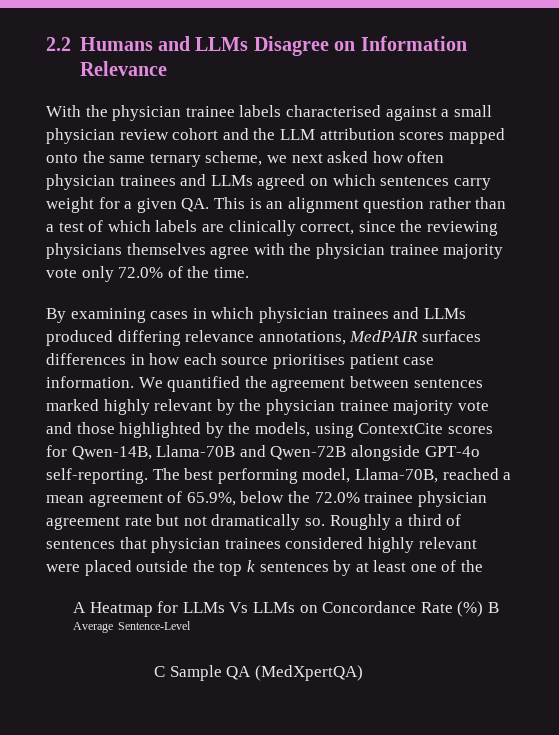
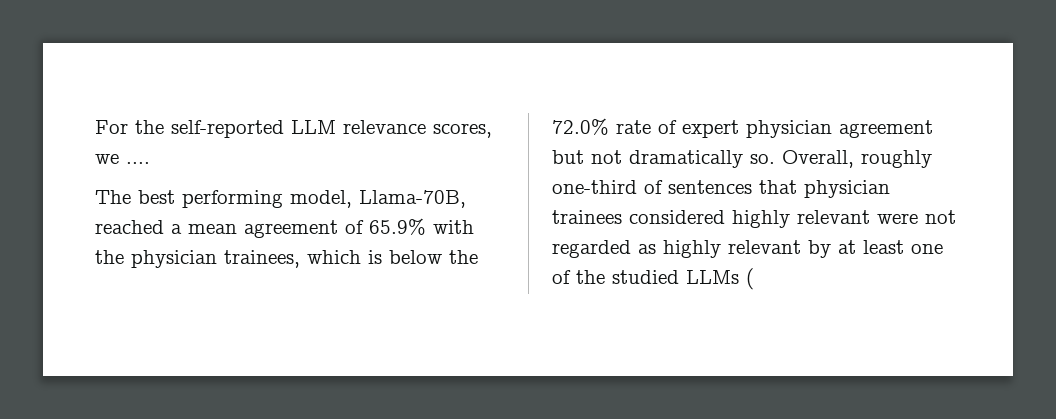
[46,36,467,56] [79,61,167,76] [46,105,492,121] [46,128,505,144] [46,151,445,167] [46,174,491,190] [46,197,507,213] [46,220,498,236] [46,243,504,259] [46,266,249,282] [46,307,466,323] [46,330,481,346] [46,353,435,369] [46,376,483,392] [46,399,489,415] [46,422,493,438] [46,445,480,461] [46,468,148,484] 2.2 Humans and LLMs Disagree on Information Relevance // With the physician trainee labels characterised against a small physician review cohort and the LLM attribution scores mapped onto the same ternary scheme, we next asked how often physician trainees and LLMs agreed on which sentences carry weight for a given QA. This is an alignment question rather than a test of which labels are clinically correct, since the reviewing physicians themselves agree with the physician trainee majority vote only 72.0% of the time. // By examining cases in which physician trainees and LLMs produced differing relevance annotations, MedPAIR surfaces differences in how each source prioritises patient case information. We quantified the agreement between sentences marked highly relevant by the physician trainee majority vote and those highlighted by the models, using ContextCite scores for Qwen-14B, Llama-70B and Qwen-72B alongside GPT-4o self-reporting. -> [95,120,492,138] [95,154,150,164] For the self-reported LLM relevance scores, we .... //
[186,491,414,506] 65.9%, below the 72.0% trainee -> [369,218,474,235] [95,250,478,268] [552,118,739,138] 65.9% with the physician trainees, which is below the 72.0% rate of expert
[124,516,152,526] rate -> (933, 129) none
[329,514,442,530] Roughly a third -> [782,150,932,168] [552,180,637,194] Overall, roughly one-third
[84,560,329,576] placed outside the top k sentences -> [925,210,956,224] [552,240,801,258] not regarded as highly relevant
[73,601,499,617] [73,621,191,633] [154,665,363,681] // A Heatmap for LLMs Vs LLMs on Concordance Rate (%) B Average Sentence-Level // C Sample QA (MedXpertQA) -> [612,268,754,290] studied LLMs (

